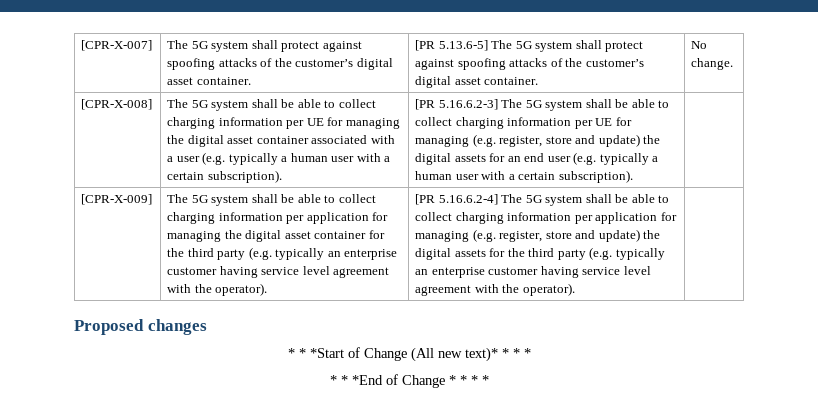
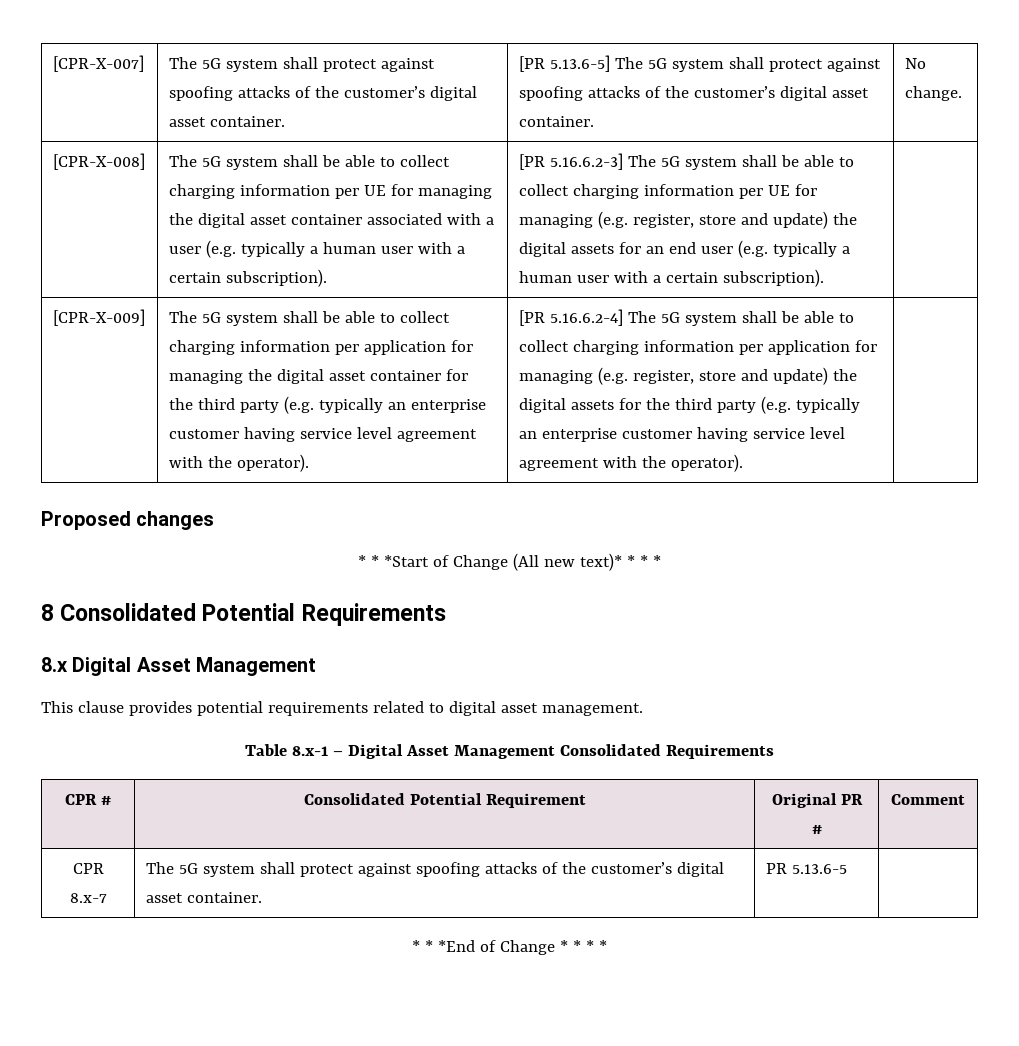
(531, 353) none -> [41,603,446,626] [41,657,317,676] [41,701,643,716] [245,744,774,759] [65,794,111,805] [303,793,586,808] [771,793,863,808] [811,825,822,834] [891,794,965,805] [72,863,104,874] [69,893,107,903] [145,862,724,877] [145,892,262,903] [765,863,847,874] // 8 Consolidated Potential Requirements // 8.x Digital Asset Management // This clause provides potential requirements related to digital asset management. // Table 8.x-1 – Digital Asset Management Consolidated Requirements // CPR # | Consolidated Potential Requirement | Original PR # | Comment // CPR 8.x-7 | The 5G system shall protect against spoofing attacks of the customer’s digital asset container. | PR 5.13.6-5 |

